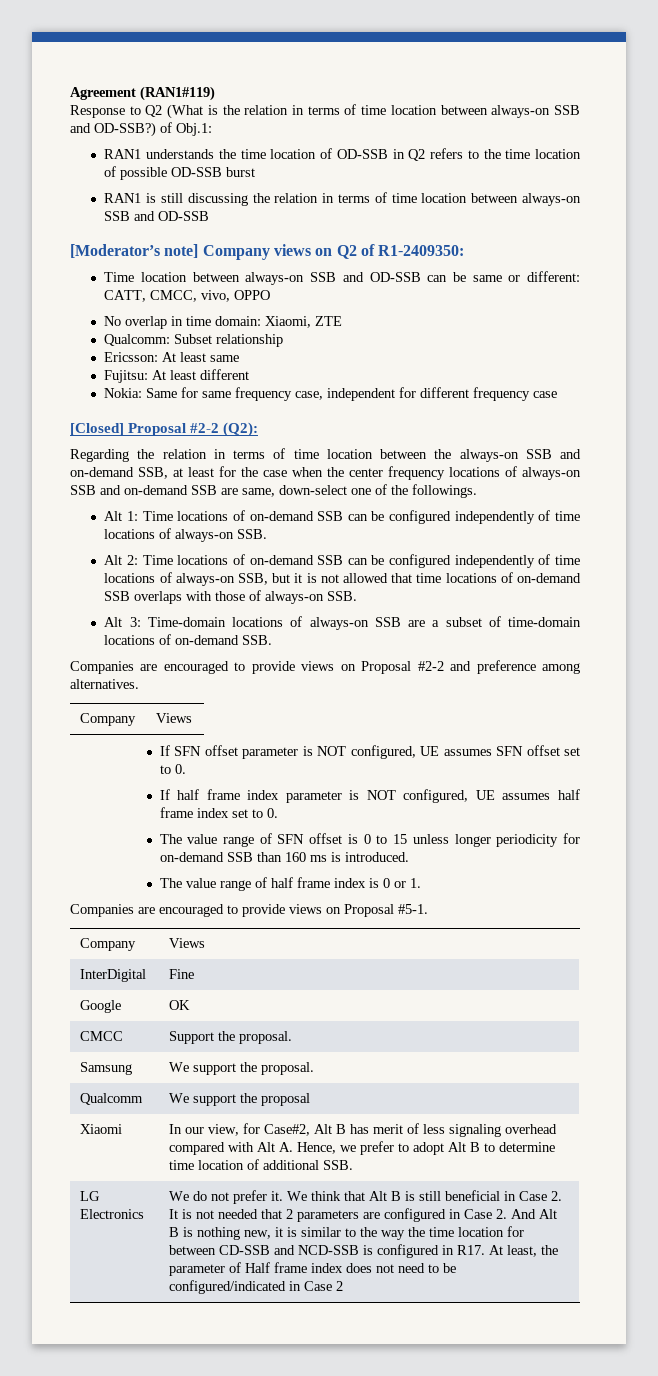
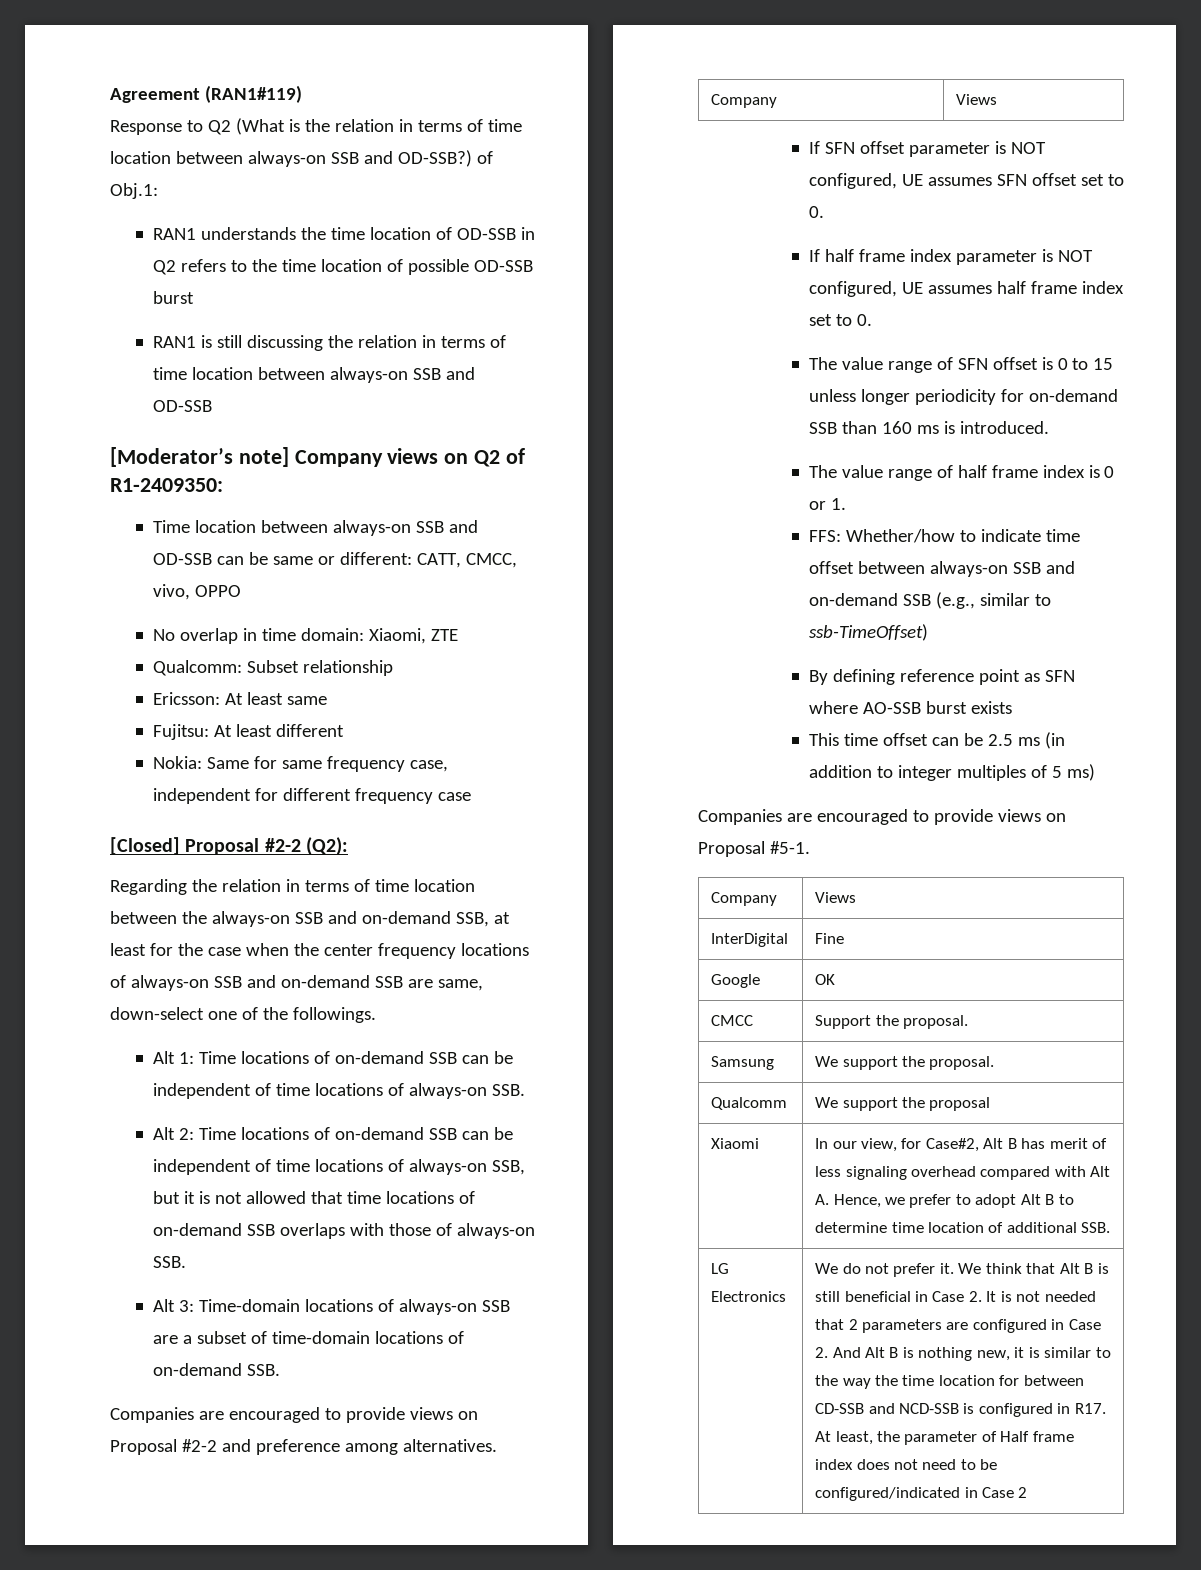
[389,510,535,524] configured independently -> [152,1083,251,1099] independent
[389,554,535,568] configured independently -> [152,1159,251,1175] independent
(421, 883) none -> [808,529,1080,543] [808,561,1075,577] [808,592,1051,609] [808,624,928,641] [808,669,1075,685] [808,701,1012,714] [808,732,1065,749] [808,764,1095,781] // FFS: Whether/how to indicate time offset between always-on SSB and on-demand SSB (e.g., similar to ssb-TimeOffset) // By defining reference point as SFN where AO-SSB burst exists // This time offset can be 2.5 ms (in addition to integer multiples of 5 ms)

